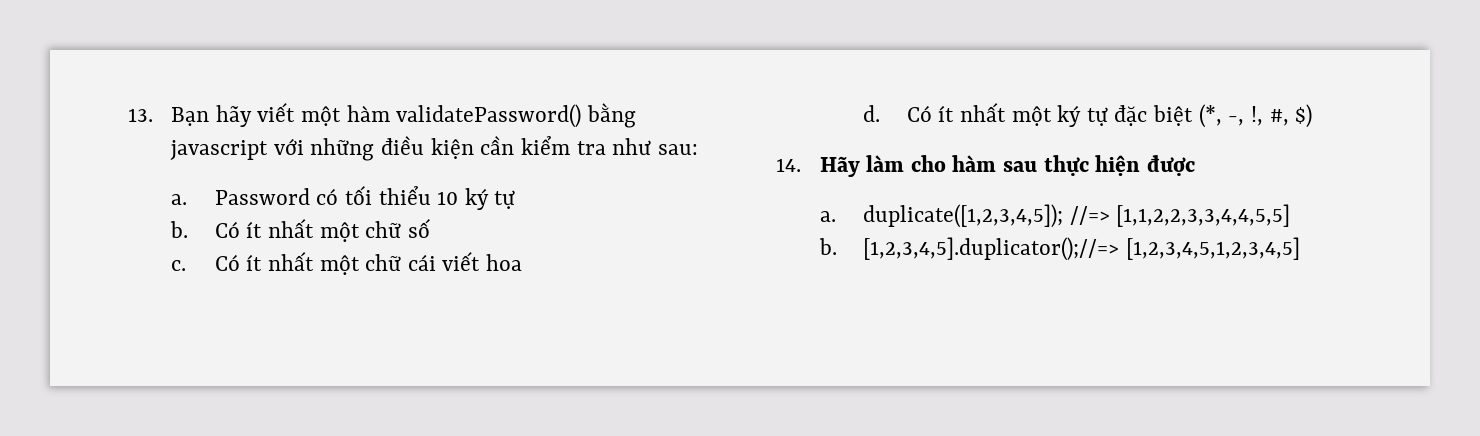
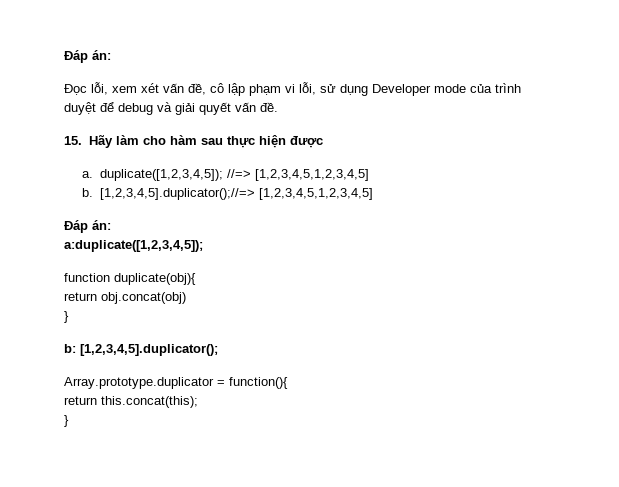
[127,103,636,128] [170,136,698,161] [171,186,516,210] [170,219,430,242] [171,252,523,275] [863,103,1313,128] [776,158,801,172] 13. Bạn hãy viết một hàm validatePassword() bằng javascript với những điều kiện cần kiểm tra như sau: // a. Password có tối thiểu 10 ký tự // b. Có ít nhất một chữ số // c. Có ít nhất một chữ cái viết hoa // d. Có ít nhất một ký tự đặc biệt (*, -, !, #, $) // 14. -> [64,50,111,63] [64,82,521,96] [64,102,278,115] [64,136,82,145] Đáp án: // Đọc lỗi, xem xét vấn đề, cô lập phạm vi lỗi, sử dụng Developer mode của trình duyệt để debug và giải quyết vấn đề. // 15.
[1116,204,1291,227] [1,1,2,2,3,3,4,4,5,5] -> [254,169,369,181] [1,2,3,4,5,1,2,3,4,5]
(1300, 248) none -> [64,220,111,233] [64,240,203,252] [64,273,196,285] [64,292,186,304] [64,311,69,323] [64,344,218,356] [64,377,288,389] [64,396,198,408] [64,415,69,427] // Đáp án: // a:duplicate([1,2,3,4,5]); // function duplicate(obj){ // return obj.concat(obj) // } // b: [1,2,3,4,5].duplicator(); // Array.prototype.duplicator = function(){ // return this.concat(this); // }

